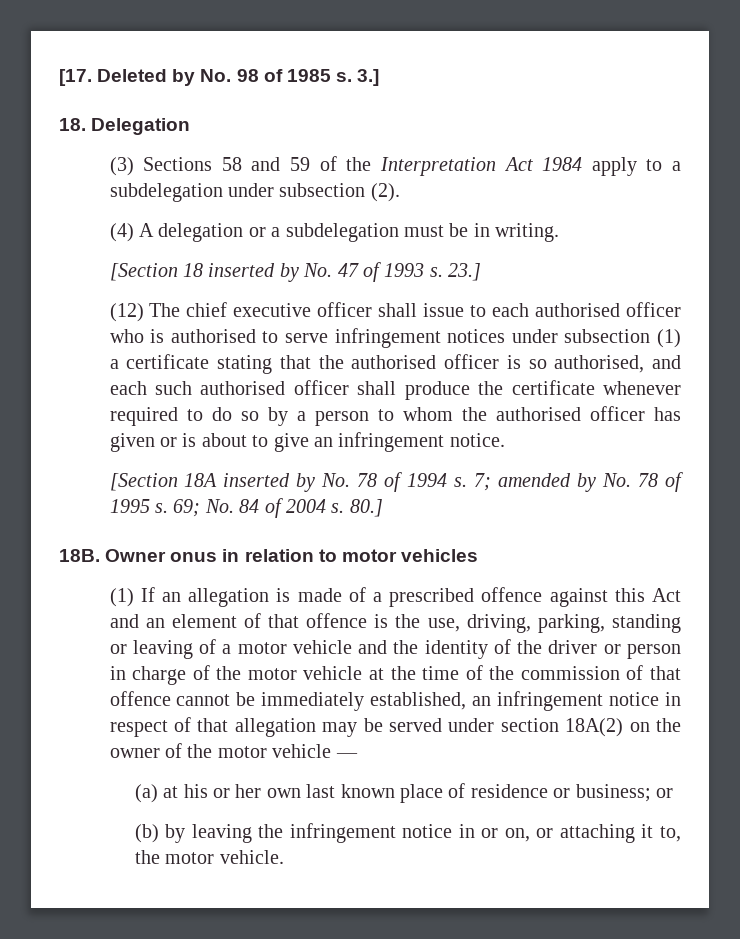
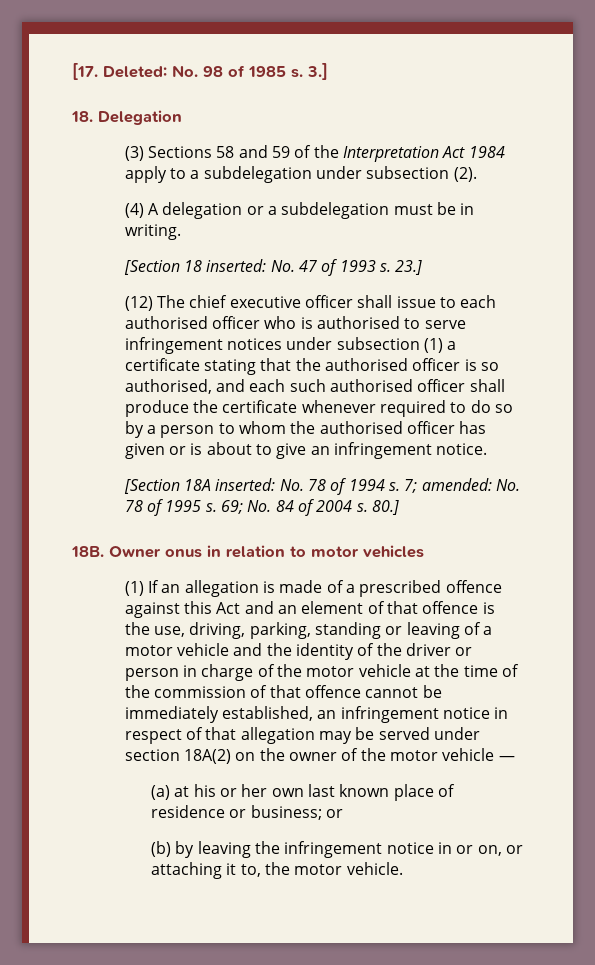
[97,69,196,86] Deleted by -> [103,66,167,78] Deleted:
[208,263,299,282] inserted by -> [206,259,267,272] inserted:
[223,473,316,492] inserted by -> [215,478,276,491] inserted:
[498,473,597,492] amended by -> [421,478,492,491] amended:

